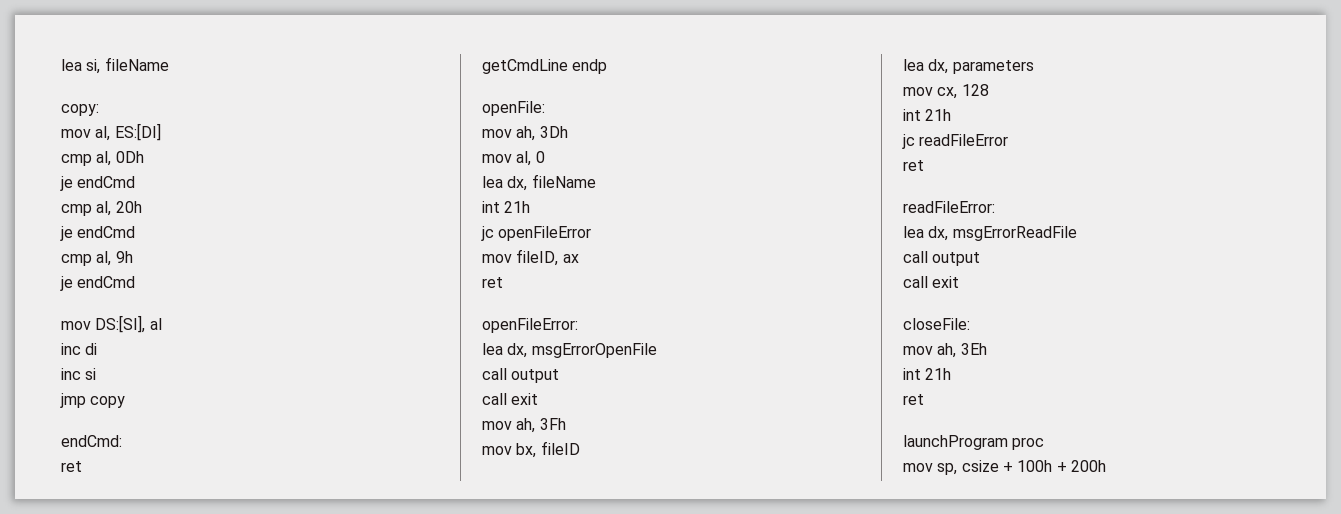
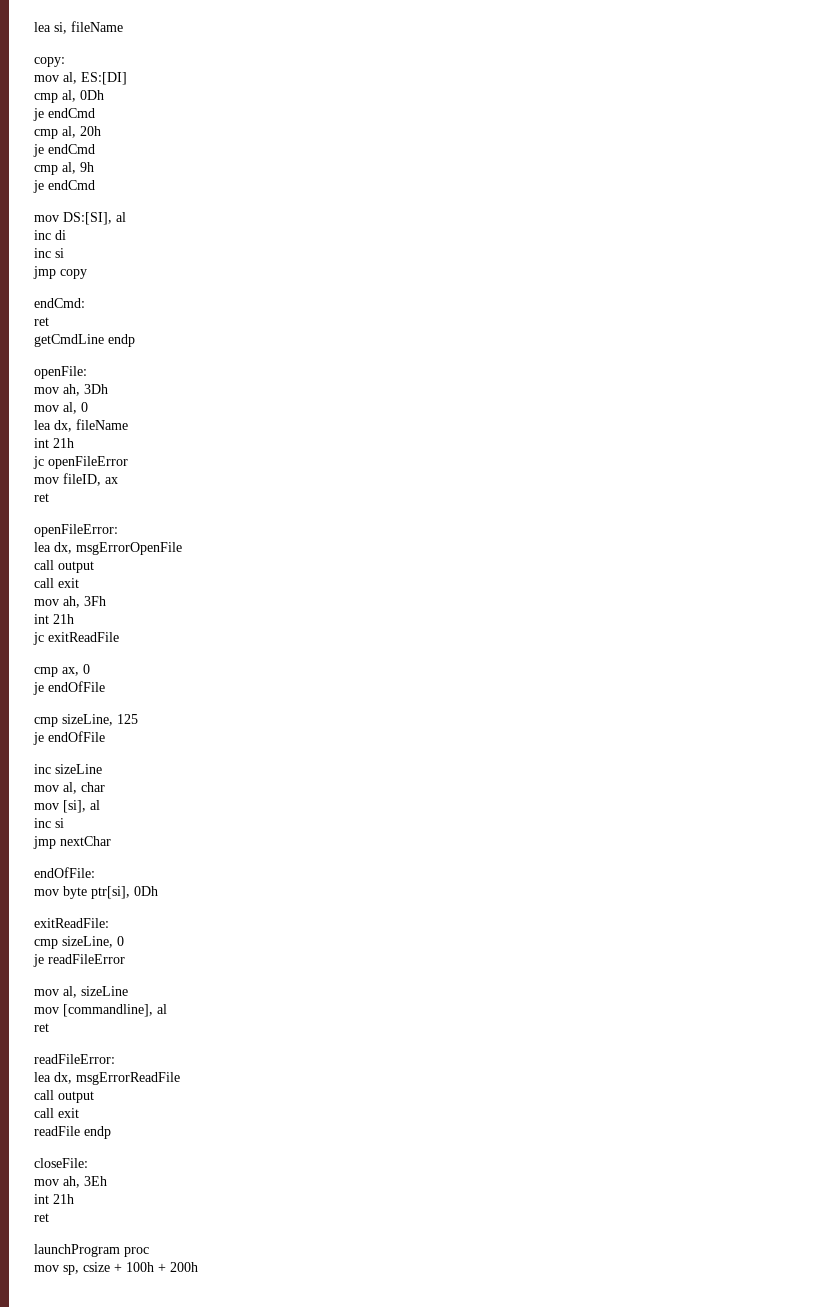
[482,441,580,458] [903,59,1034,74] [903,84,989,99] [903,109,952,121] [902,134,1009,149] mov bx, fileID // lea dx, parameters // mov cx, 128 // int 21h // jc readFileError -> [34,614,74,624] [33,632,119,645] [34,664,90,677] [33,681,105,695] [34,714,138,727] [33,731,105,745] [34,764,102,774] [34,782,105,794] [34,800,100,813] [34,818,64,828] [33,836,111,849] [34,867,95,878] [34,886,158,899] [34,918,109,928] [34,936,124,949] [33,954,125,967] [34,986,128,998] [34,1004,167,1017] int 21h // jc exitReadFile // cmp ax, 0 // je endOfFile // cmp sizeLine, 125 // je endOfFile // inc sizeLine // mov al, char // mov [si], al // inc si // jmp nextChar // endOfFile: // mov byte ptr[si], 0Dh // exitReadFile: // cmp sizeLine, 0 // je readFileError // mov al, sizeLine // mov [commandline], al
(960, 282) none -> [34,1126,111,1139] // readFile endp

